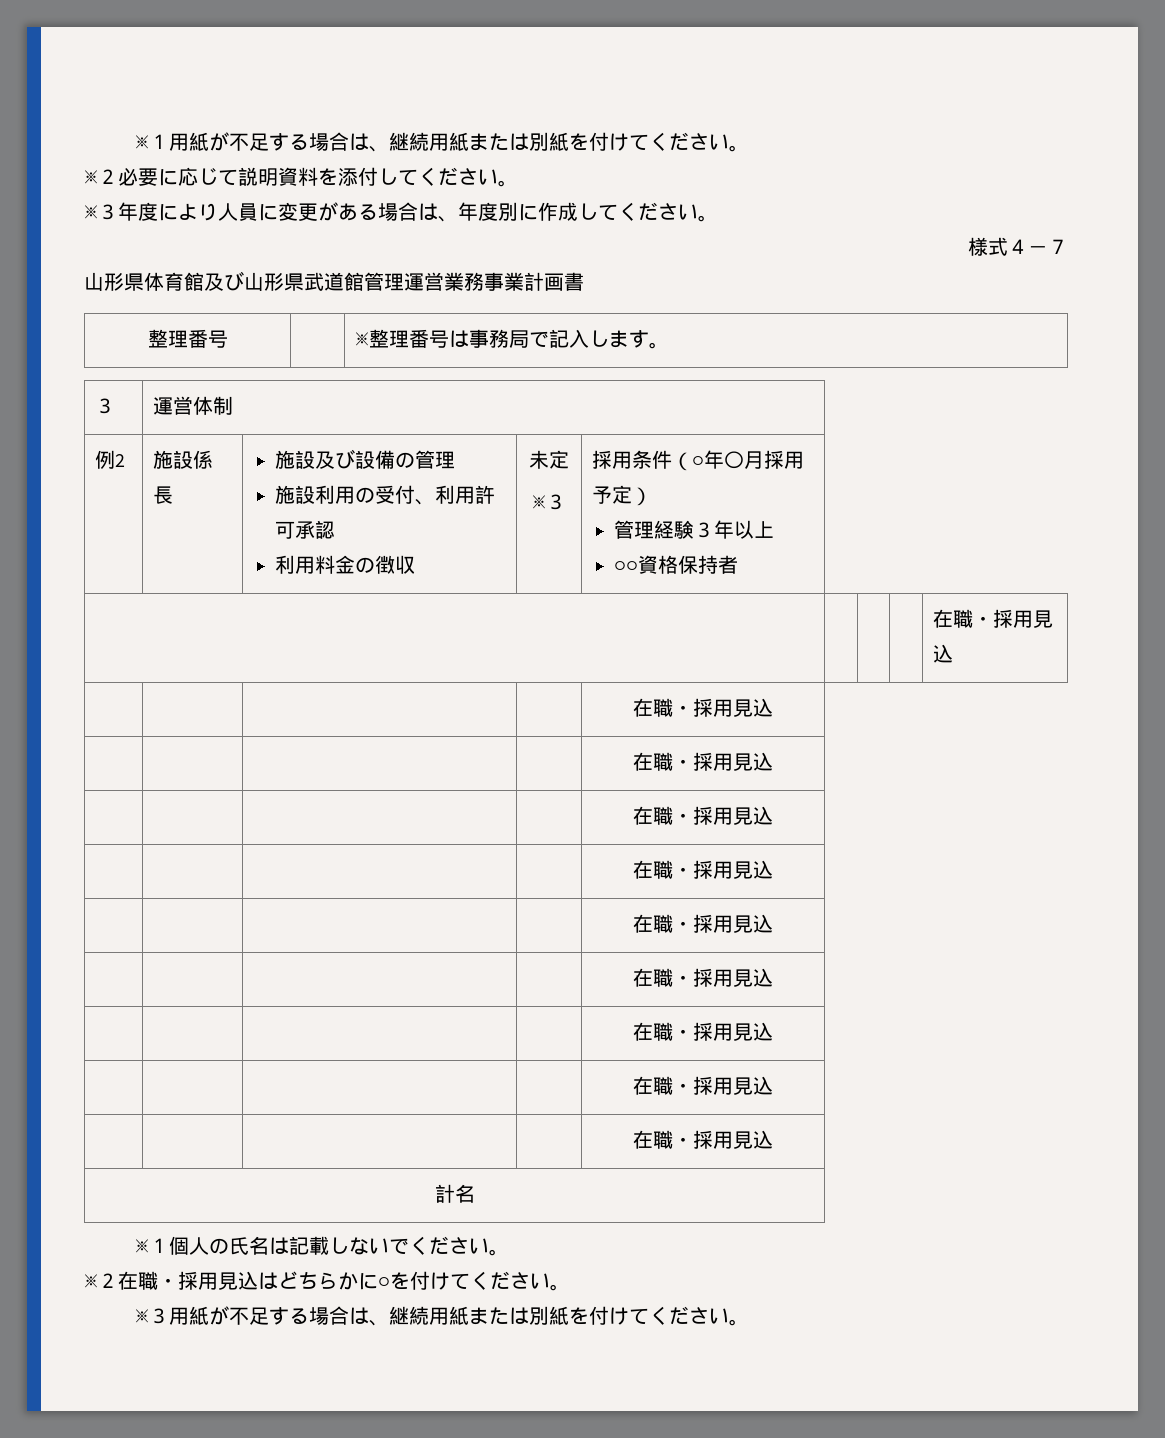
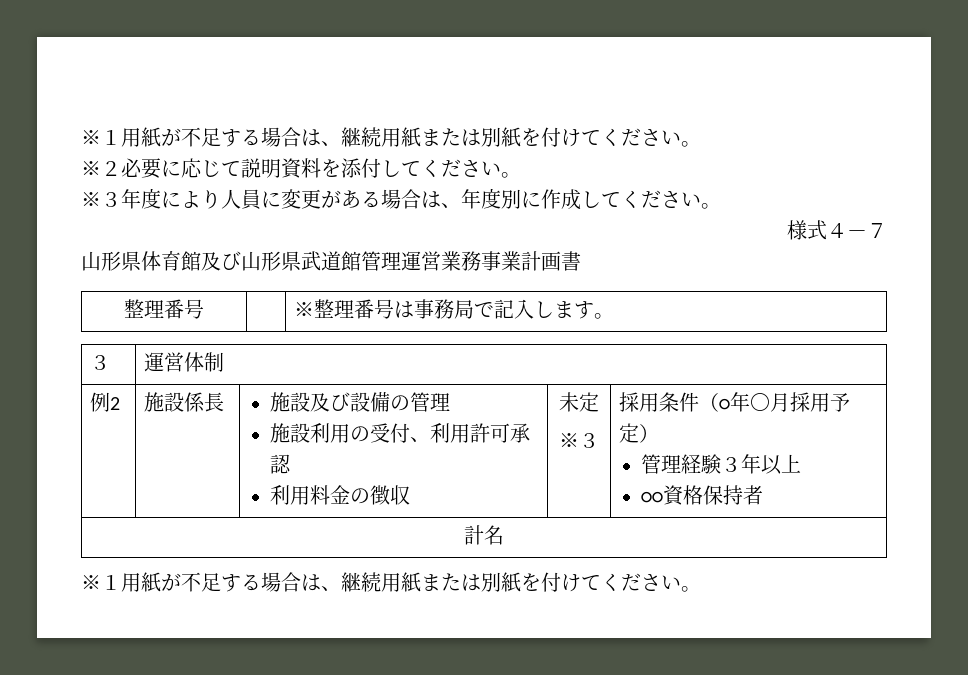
[933,609,1054,628] [933,644,954,663] [633,698,773,717] [633,752,773,771] [633,806,773,825] [633,860,773,879] [633,914,773,933] [633,968,773,987] [633,1022,773,1041] [633,1076,773,1095] [633,1130,773,1149] [434,1184,475,1203] [134,1236,509,1256] [84,1271,570,1291] [134,1308,169,1324] | | | | 在職・採用見込 // | | | | 在職・採用見込 // | | | | 在職・採用見込 // | | | | 在職・採用見込 // | | | | 在職・採用見込 // | | | | 在職・採用見込 // | | | | 在職・採用見込 // | | | | 在職・採用見込 // | | | | 在職・採用見込 // | | | | 在職・採用見込 // 計名 // ※１個人の氏名は記載しないでください。 // ※２在職・採用見込はどちらかに○を付けてください。 // ※３ -> [464,525,504,545] [81,575,121,590] 計名 // ※１

